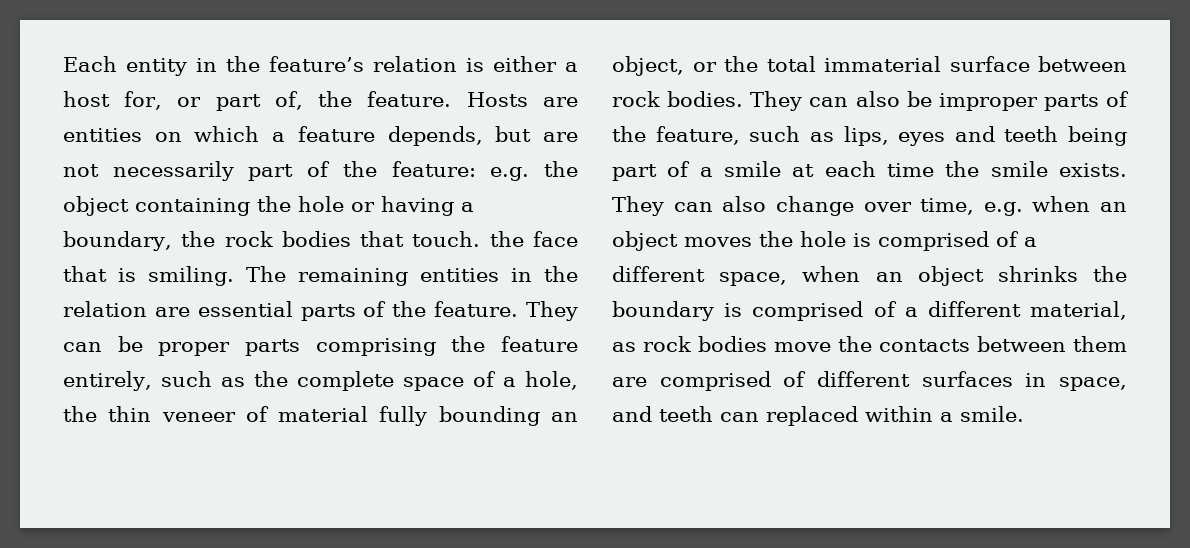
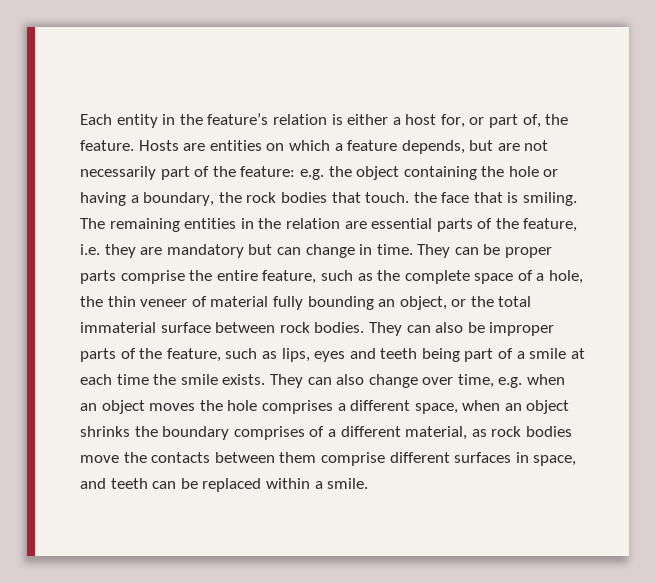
[434,301,519,317] feature. -> [523,218,578,232] [80,244,413,258] feature, i.e. they are mandatory but can change in time.
[315,336,578,356] [63,371,152,391] comprising the feature entirely, -> [120,270,317,284] comprise the entire feature,
[853,231,1019,251] is comprised of -> [261,400,333,414] comprises
[724,301,864,321] is comprised -> [233,426,305,440] comprises
[612,371,807,391] are comprised of -> [320,452,385,466] comprise
(759, 417) none -> [180,478,198,489] be

